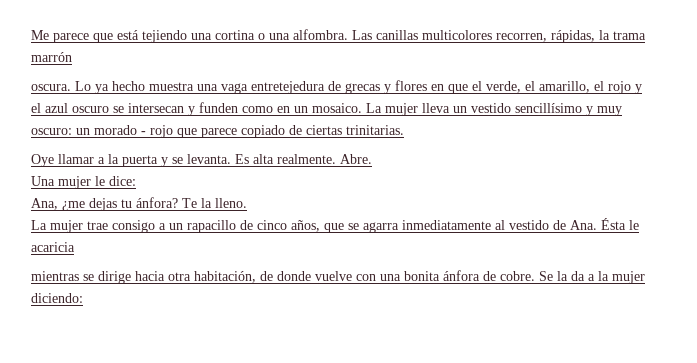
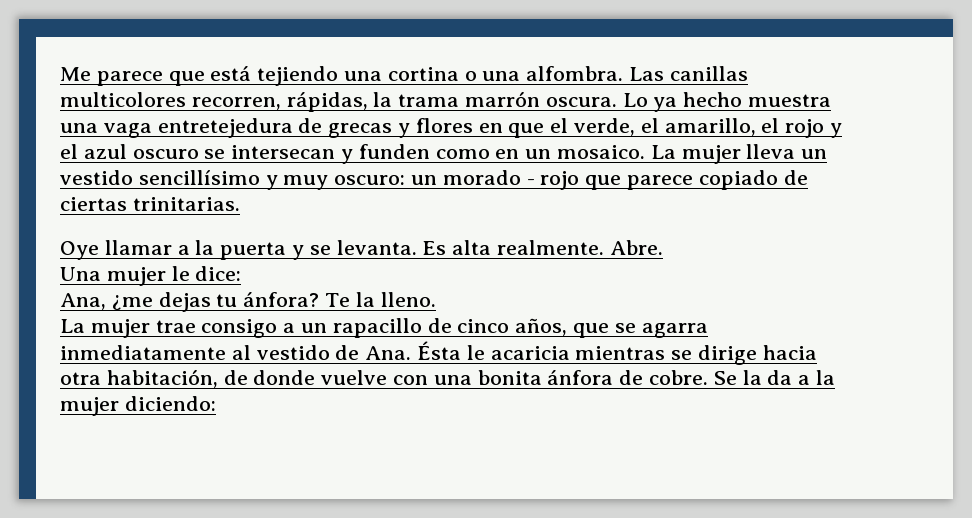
(72, 57) // -> (541, 99) none
(75, 247) // -> (570, 353) none

